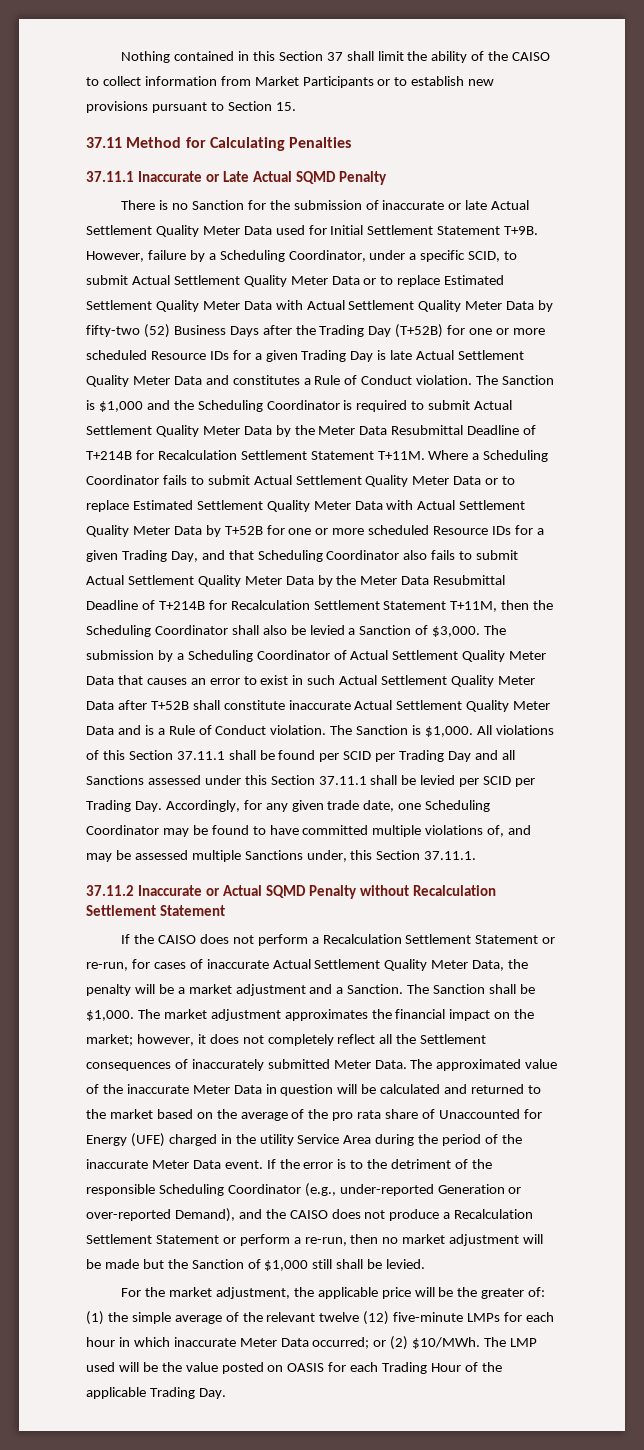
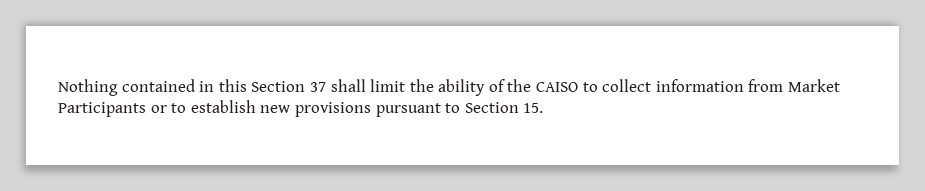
[86,137,352,151] [86,171,388,185] [121,200,530,210] [86,225,539,237] [86,250,518,262] [86,275,505,287] [86,300,554,312] [86,324,545,338] [86,350,525,362] [86,375,555,387] [86,400,513,412] [86,425,537,437] [86,450,549,462] [86,475,516,487] [86,500,526,512] [86,525,544,537] [86,550,519,562] [86,575,506,587] [86,600,554,612] [86,625,507,637] [86,650,547,662] [86,675,535,687] [86,700,551,712] [86,725,554,737] [86,750,515,762] [86,775,536,787] [86,800,491,812] [86,825,532,837] [86,850,477,862] [86,885,497,899] [86,905,226,916] [121,934,556,946] [86,959,529,971] [86,984,535,996] [86,1009,535,1021] [86,1034,487,1046] [86,1059,558,1071] [86,1084,541,1096] [86,1109,542,1121] [86,1133,522,1147] [86,1159,492,1169] [86,1183,522,1197] [86,1208,534,1222] [86,1234,544,1246] [86,1259,426,1271] [121,1287,546,1299] [86,1311,554,1325] [86,1336,538,1350] [86,1362,502,1374] [86,1387,226,1399] // 37.11 Method for Calculating Penalties // 37.11.1 Inaccurate or Late Actual SQMD Penalty // There is no Sanction for the submission of inaccurate or late Actual Settlement Quality Meter Data used for Initial Settlement Statement T+9B. However, failure by a Scheduling Coordinator, under a specific SCID, to submit Actual Settlement Quality Meter Data or to replace Estimated Settlement Quality Meter Data with Actual Settlement Quality Meter Data by fifty-two (52) Business Days after the Trading Day (T+52B) for one or more scheduled Resource IDs for a given Trading Day is late Actual Settlement Quality Meter Data and constitutes a Rule of Conduct violation. The Sanction is $1,000 and the Scheduling Coordinator is required to submit Actual Settlement Quality Meter Data by the Meter Data Resubmittal Deadline of T+214B for Recalculation Settlement Statement T+11M. Where a Scheduling Coordinator fails to submit Actual Settlement Quality Meter Data or to replace Estimated Settlement Quality Meter Data with Actual Settlement Quality Meter Data by T+52B for one or more scheduled Resource IDs for a given Trading Day, and that Scheduling Coordinator also fails to submit Actual Settlement Quality Meter Data by the Meter Data Resubmittal Deadline of T+214B for Recalculation Settlement Statement T+11M, then the Scheduling Coordinator shall also be levied a Sanction of $3,000. The submission by a Scheduling Coordinator of Actual Settlement Quality Meter Data that causes an error to exist in such Actual Settlement Quality Meter Data after T+52B shall constitute inaccurate Actual Settlement Quality Meter Data and is a Rule of Conduct violation. The Sanction is $1,000. All violations of this Section 37.11.1 shall be found per SCID per Trading Day and all Sanctions assessed under this Section 37.11.1 shall be levied per SCID per Trading Day. Accordingly, for any given trade date, one Scheduling Coordinator may be found to have committed multiple violations of, and may be assessed multiple Sanctions under, this Section 37.11.1. // 37.11.2 Inaccurate or Actual SQMD Penalty without Recalculation Settlement Statement // If the CAISO does not perform a Recalculation Settlement Statement or re-run, for cases of inaccurate Actual Settlement Quality Meter Data, the penalty will be a market adjustment and a Sanction. The Sanction shall be $1,000. The market adjustment approximates the financial impact on the market; however, it does not completely reflect all the Settlement consequences of inaccurately submitted Meter Data. The approximated value of the inaccurate Meter Data in question will be calculated and returned to the market based on the average of the pro rata share of Unaccounted for Energy (UFE) charged in the utility Service Area during the period of the inaccurate Meter Data event. If the error is to the detriment of the responsible Scheduling Coordinator (e.g., under-reported Generation or over-reported Demand), and the CAISO does not produce a Recalculation Settlement Statement or perform a re-run, then no market adjustment will be made but the Sanction of $1,000 still shall be levied. // For the market adjustment, the applicable price will be the greater of: (1) the simple average of the relevant twelve (12) five-minute LMPs for each hour in which inaccurate Meter Data occurred; or (2) $10/MWh. The LMP used will be the value posted on OASIS for each Trading Hour of the applicable Trading Day. -> (544, 108) none

